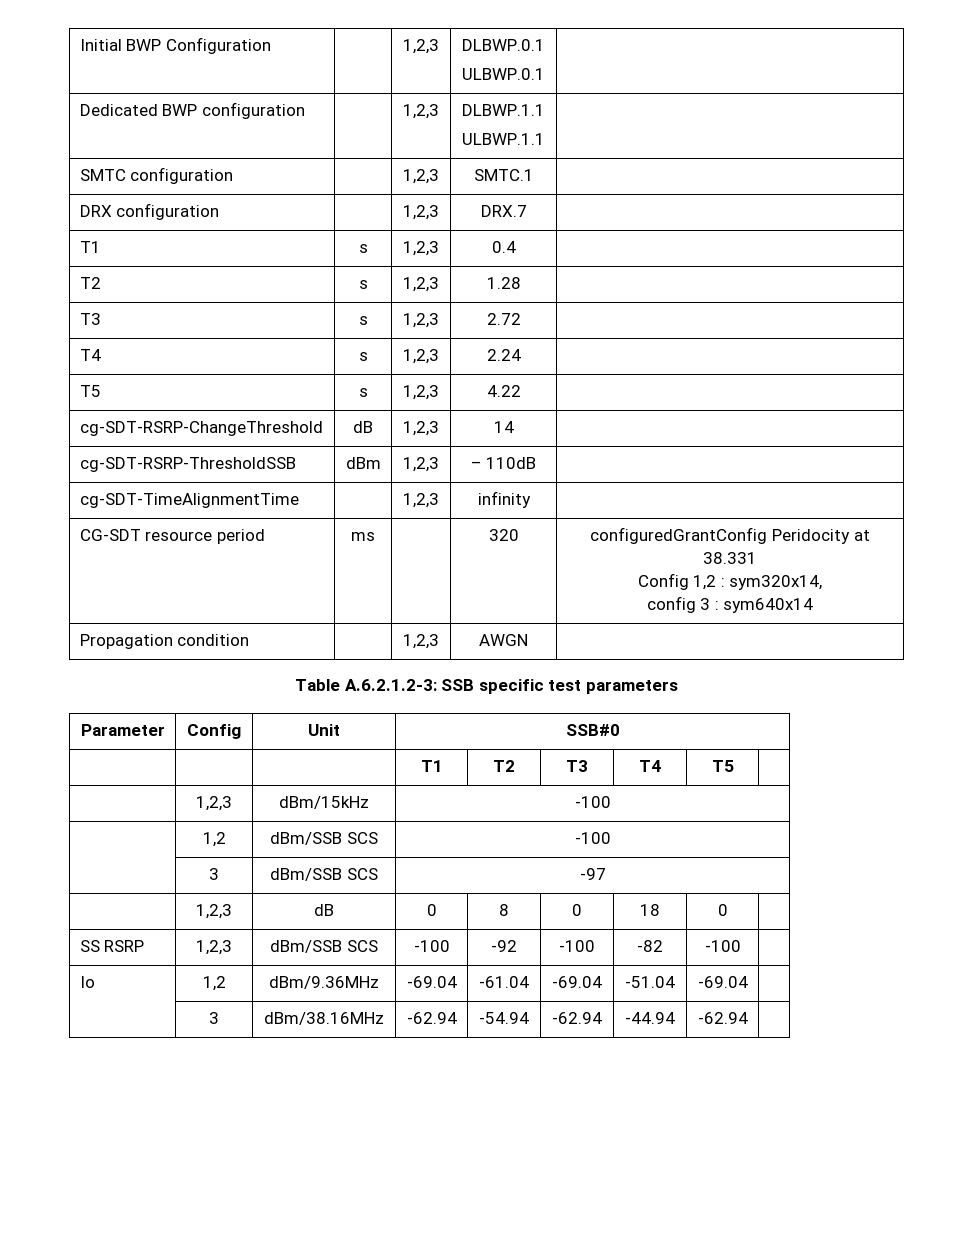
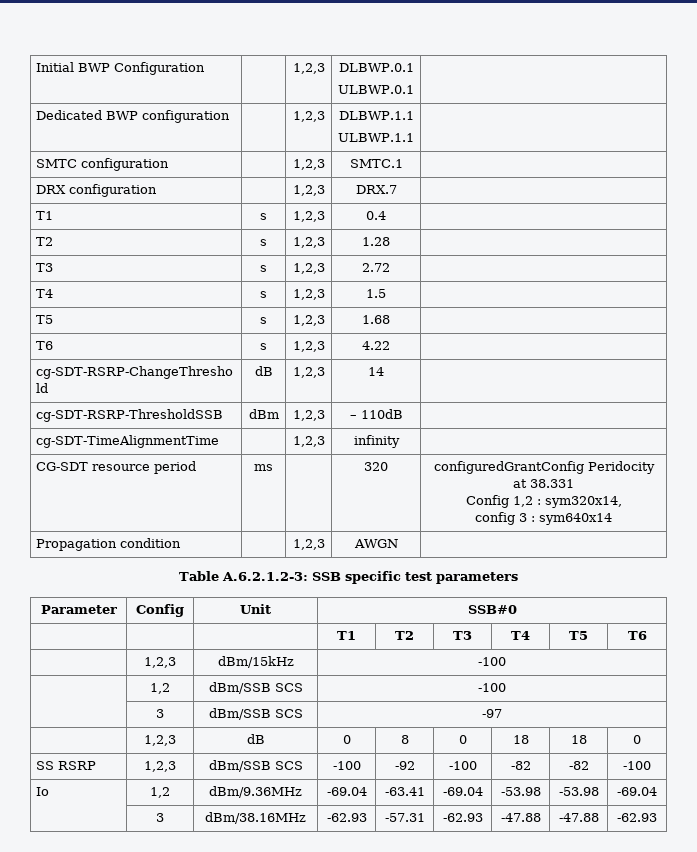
[486,349,521,361] 2.24 -> [366,289,386,298] 1.5
(439, 392) none -> [362,315,390,324] [36,341,54,350] [260,343,267,350] [292,341,325,352] | 1.68 | // T6 | s | 1,2,3
(734, 766) none -> [627,631,647,640] T6
[717,904,728,916] | 0 | -> [570,735,587,744] [633,735,641,744] | 18 | 0
[704,940,741,952] | -100 | -> [568,761,589,770] [623,761,651,770] | -82 | -100
[479,976,529,988] [552,976,602,988] [625,976,675,988] [697,976,748,988] -61.04 | -69.04 | -51.04 | -69.04 | -> [384,787,425,796] [442,787,483,796] [500,787,541,796] [558,787,599,796] [617,787,657,796] -63.41 | -69.04 | -53.98 | -53.98 | -69.04
[406,1012,457,1024] [479,1012,529,1024] [552,1012,602,1024] [625,1012,675,1024] [697,1012,748,1024] -62.94 | -54.94 | -62.94 | -44.94 | -62.94 | -> [326,813,367,822] [384,813,425,822] [442,813,483,822] [500,813,541,822] [558,813,599,822] [617,813,657,822] -62.93 | -57.31 | -62.93 | -47.88 | -47.88 | -62.93

